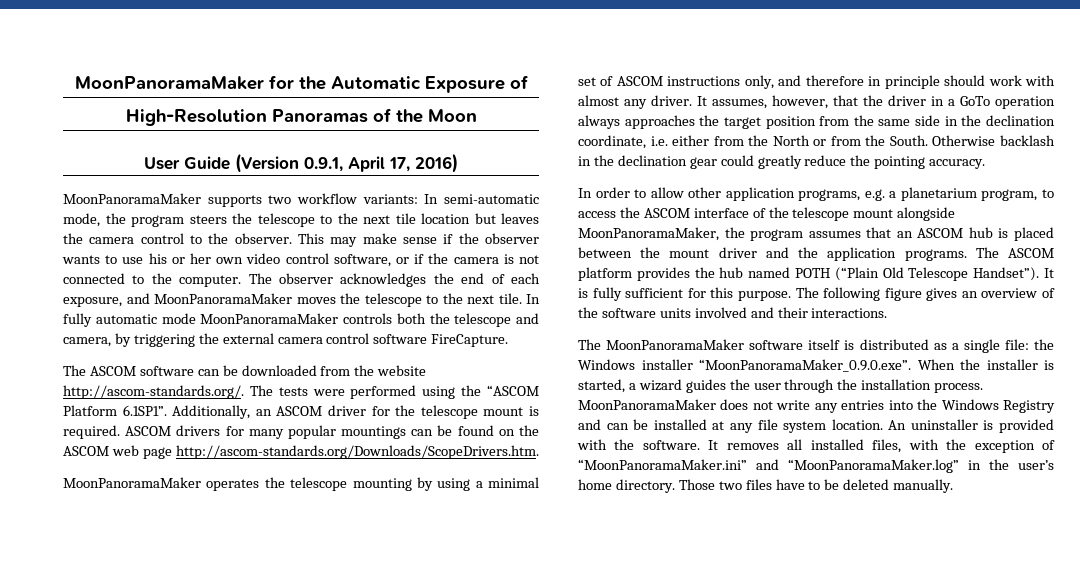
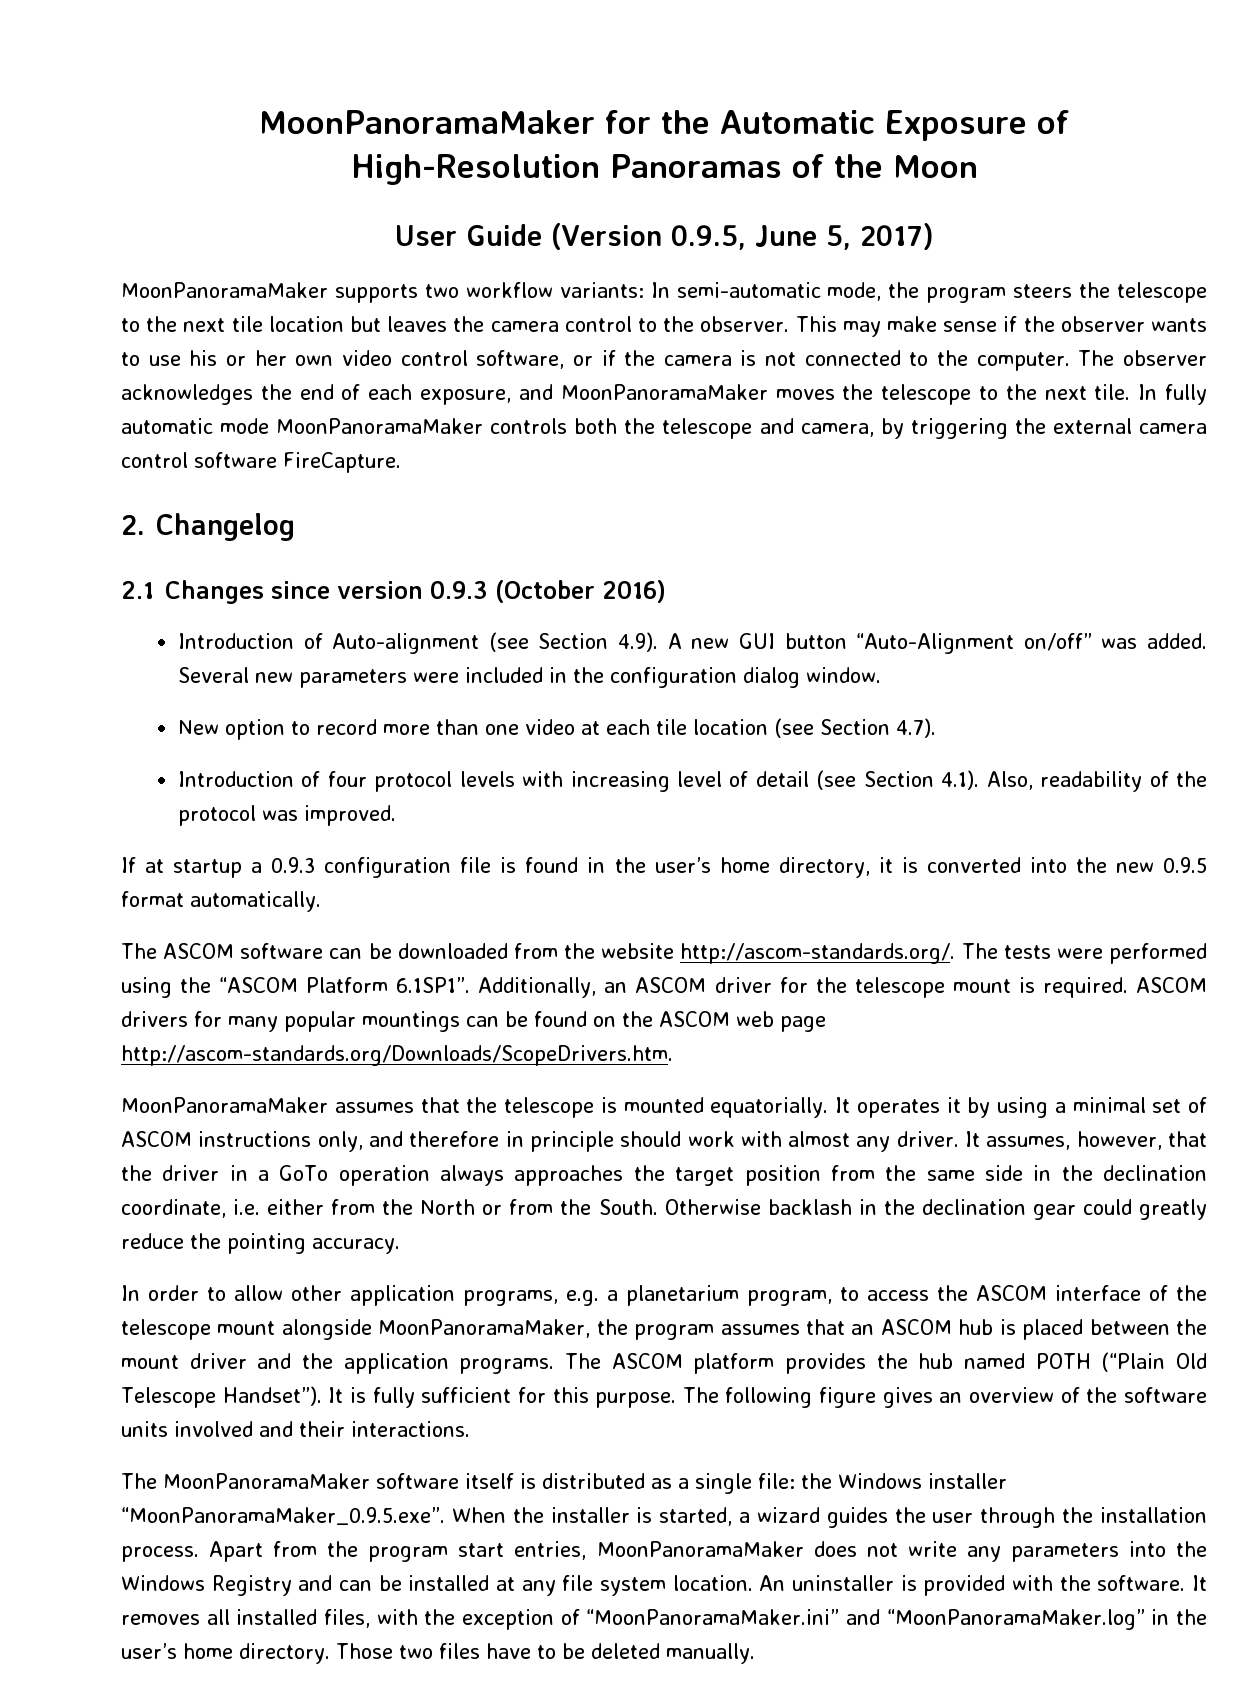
[304,153,458,173] 0.9.1, April 17, 2016) -> [670,223,934,250] 0.9.5, June 5, 2017)
(509, 340) none -> [121,513,295,541] [121,580,666,604] [177,632,1207,654] [177,667,881,688] [177,718,936,740] [177,770,1208,792] [177,805,396,826] [121,857,1207,878] [121,891,321,912] // 2. Changelog // 2.1 Changes since version 0.9.3 (October 2016) // Introduction of Auto-alignment (see Section 4.9). A new GUI button “Auto-Alignment on/off” was added. Several new parameters were included in the configuration dialog window. // New option to record more than one video at each tile location (see Section 4.7). // Introduction of four protocol levels with increasing level of detail (see Section 4.1). Also, readability of the protocol was improved. // If at startup a 0.9.3 configuration file is found in the user’s home directory, it is converted into the new 0.9.5 format automatically.
[206,477,412,491] operates the telescope mounting -> [334,1097,961,1118] assumes that the telescope is mounted equatorially. It operates it
[699,359,911,372] “MoonPanoramaMaker_0.9.0.exe”. -> [121,1507,445,1525] “MoonPanoramaMaker_0.9.5.exe”.
(984, 388) none -> [209,1541,587,1562] Apart from the program start entries,
[841,400,885,410] entries -> [1010,1543,1119,1562] parameters

